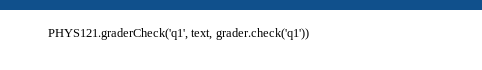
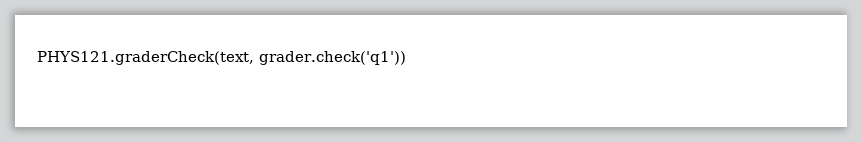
[48,28,213,40] PHYS121.graderCheck('q1', text, -> [37,51,254,65] PHYS121.graderCheck(text,

